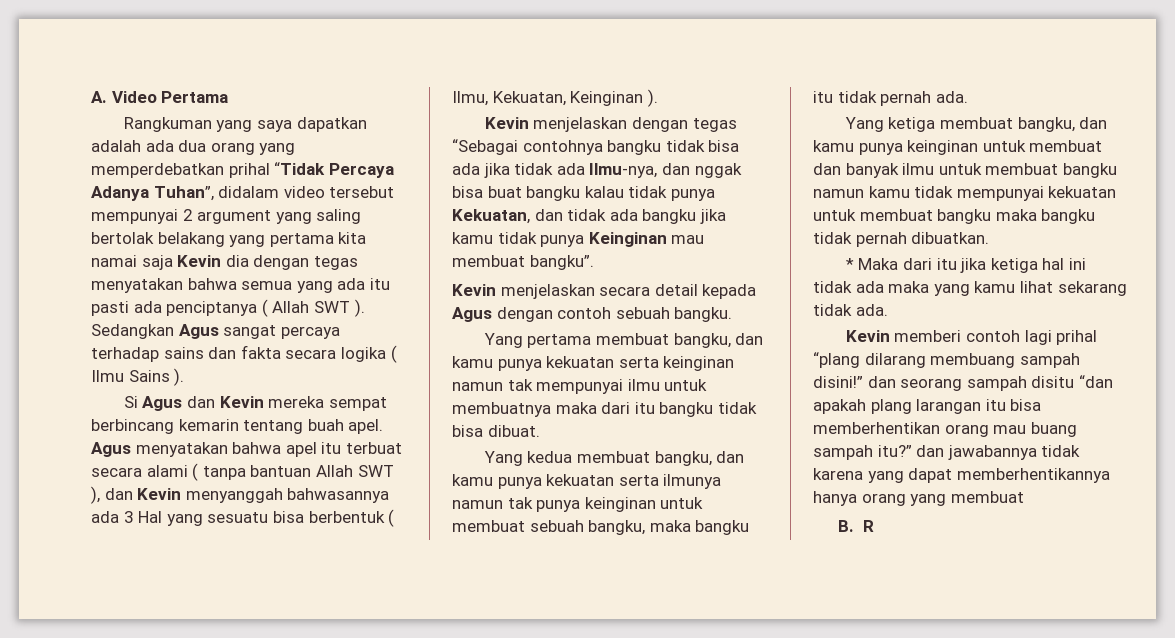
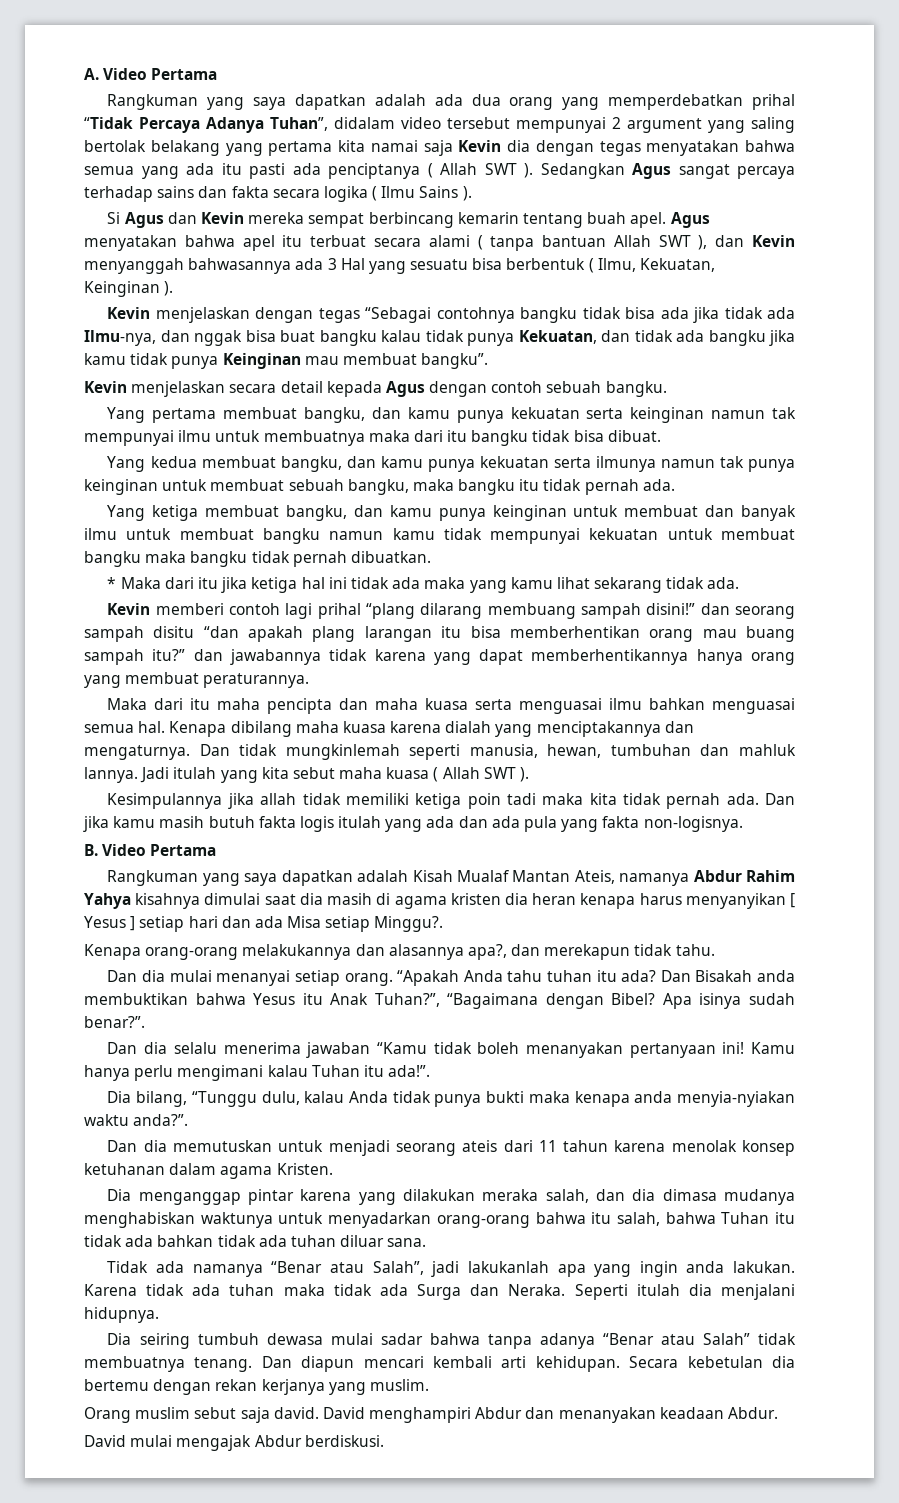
[838,520,875,532] // B. R -> [203,673,310,688] [107,698,795,714] [84,721,694,737] [84,744,796,760] [84,767,530,783] [107,793,795,809] [83,816,743,832] [84,844,217,856] [107,870,795,886] [84,893,795,909] [84,916,444,932] [84,944,715,960] [107,970,795,986] [84,993,795,1009] [84,1016,145,1028] [107,1042,795,1058] [84,1065,431,1081] [107,1091,795,1107] [84,1114,189,1126] [107,1140,795,1156] [84,1163,333,1179] [107,1189,795,1205] [84,1212,796,1228] [84,1235,427,1247] [107,1261,795,1277] [84,1284,795,1300] [84,1307,159,1323] [107,1333,796,1349] [84,1356,795,1372] [84,1379,429,1395] [84,1407,779,1423] [84,1435,384,1451] peraturannya. // Maka dari itu maha pencipta dan maha kuasa serta menguasai ilmu bahkan menguasai semua hal. Kenapa dibilang maha kuasa karena dialah yang menciptakannya dan mengaturnya. Dan tidak mungkinlemah seperti manusia, hewan, tumbuhan dan mahluk lannya. Jadi itulah yang kita sebut maha kuasa ( Allah SWT ). // Kesimpulannya jika allah tidak memiliki ketiga poin tadi maka kita tidak pernah ada. Dan jika kamu masih butuh fakta logis itulah yang ada dan ada pula yang fakta non-logisnya. // B. Video Pertama // Rangkuman yang saya dapatkan adalah Kisah Mualaf Mantan Ateis, namanya Abdur Rahim Yahya kisahnya dimulai saat dia masih di agama kristen dia heran kenapa harus menyanyikan [ Yesus ] setiap hari dan ada Misa setiap Minggu?. // Kenapa orang-orang melakukannya dan alasannya apa?, dan merekapun tidak tahu. // Dan dia mulai menanyai setiap orang. “Apakah Anda tahu tuhan itu ada? Dan Bisakah anda membuktikan bahwa Yesus itu Anak Tuhan?”, “Bagaimana dengan Bibel? Apa isinya sudah benar?”. // Dan dia selalu menerima jawaban “Kamu tidak boleh menanyakan pertanyaan ini! Kamu hanya perlu mengimani kalau Tuhan itu ada!”. // Dia bilang, “Tunggu dulu, kalau Anda tidak punya bukti maka kenapa anda menyia-nyiakan waktu anda?”. // Dan dia memutuskan untuk menjadi seorang ateis dari 11 tahun karena menolak konsep ketuhanan dalam agama Kristen. // Dia menganggap pintar karena yang dilakukan meraka salah, dan dia dimasa mudanya menghabiskan waktunya untuk menyadarkan orang-orang bahwa itu salah, bahwa Tuhan itu tidak ada bahkan tidak ada tuhan diluar sana. // Tidak ada namanya “Benar atau Salah”, jadi lakukanlah apa yang ingin anda lakukan. Karena tidak ada tuhan maka tidak ada Surga dan Neraka. Seperti itulah dia menjalani hidupnya. // Dia seiring tumbuh dewasa mulai sadar bahwa tanpa adanya “Benar atau Salah” tidak membuatnya tenang. Dan diapun mencari kembali arti kehidupan. Secara kebetulan dia bertemu dengan rekan kerjanya yang muslim. // Orang muslim sebut saja david. David menghampiri Abdur dan menanyakan keadaan Abdur. // David mulai mengajak Abdur berdiskusi.

